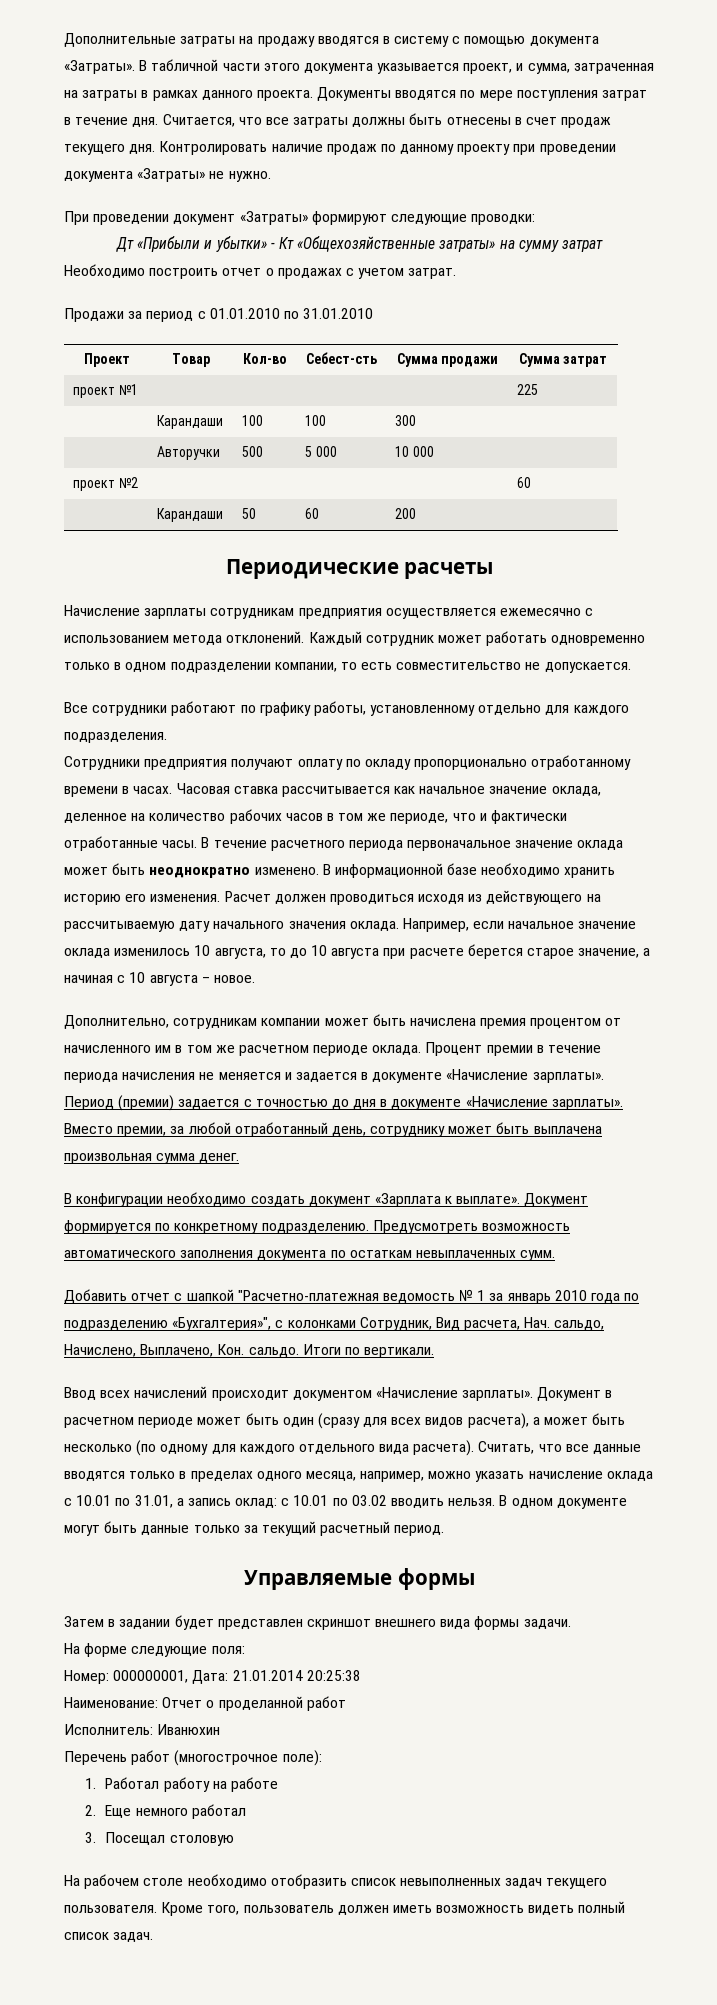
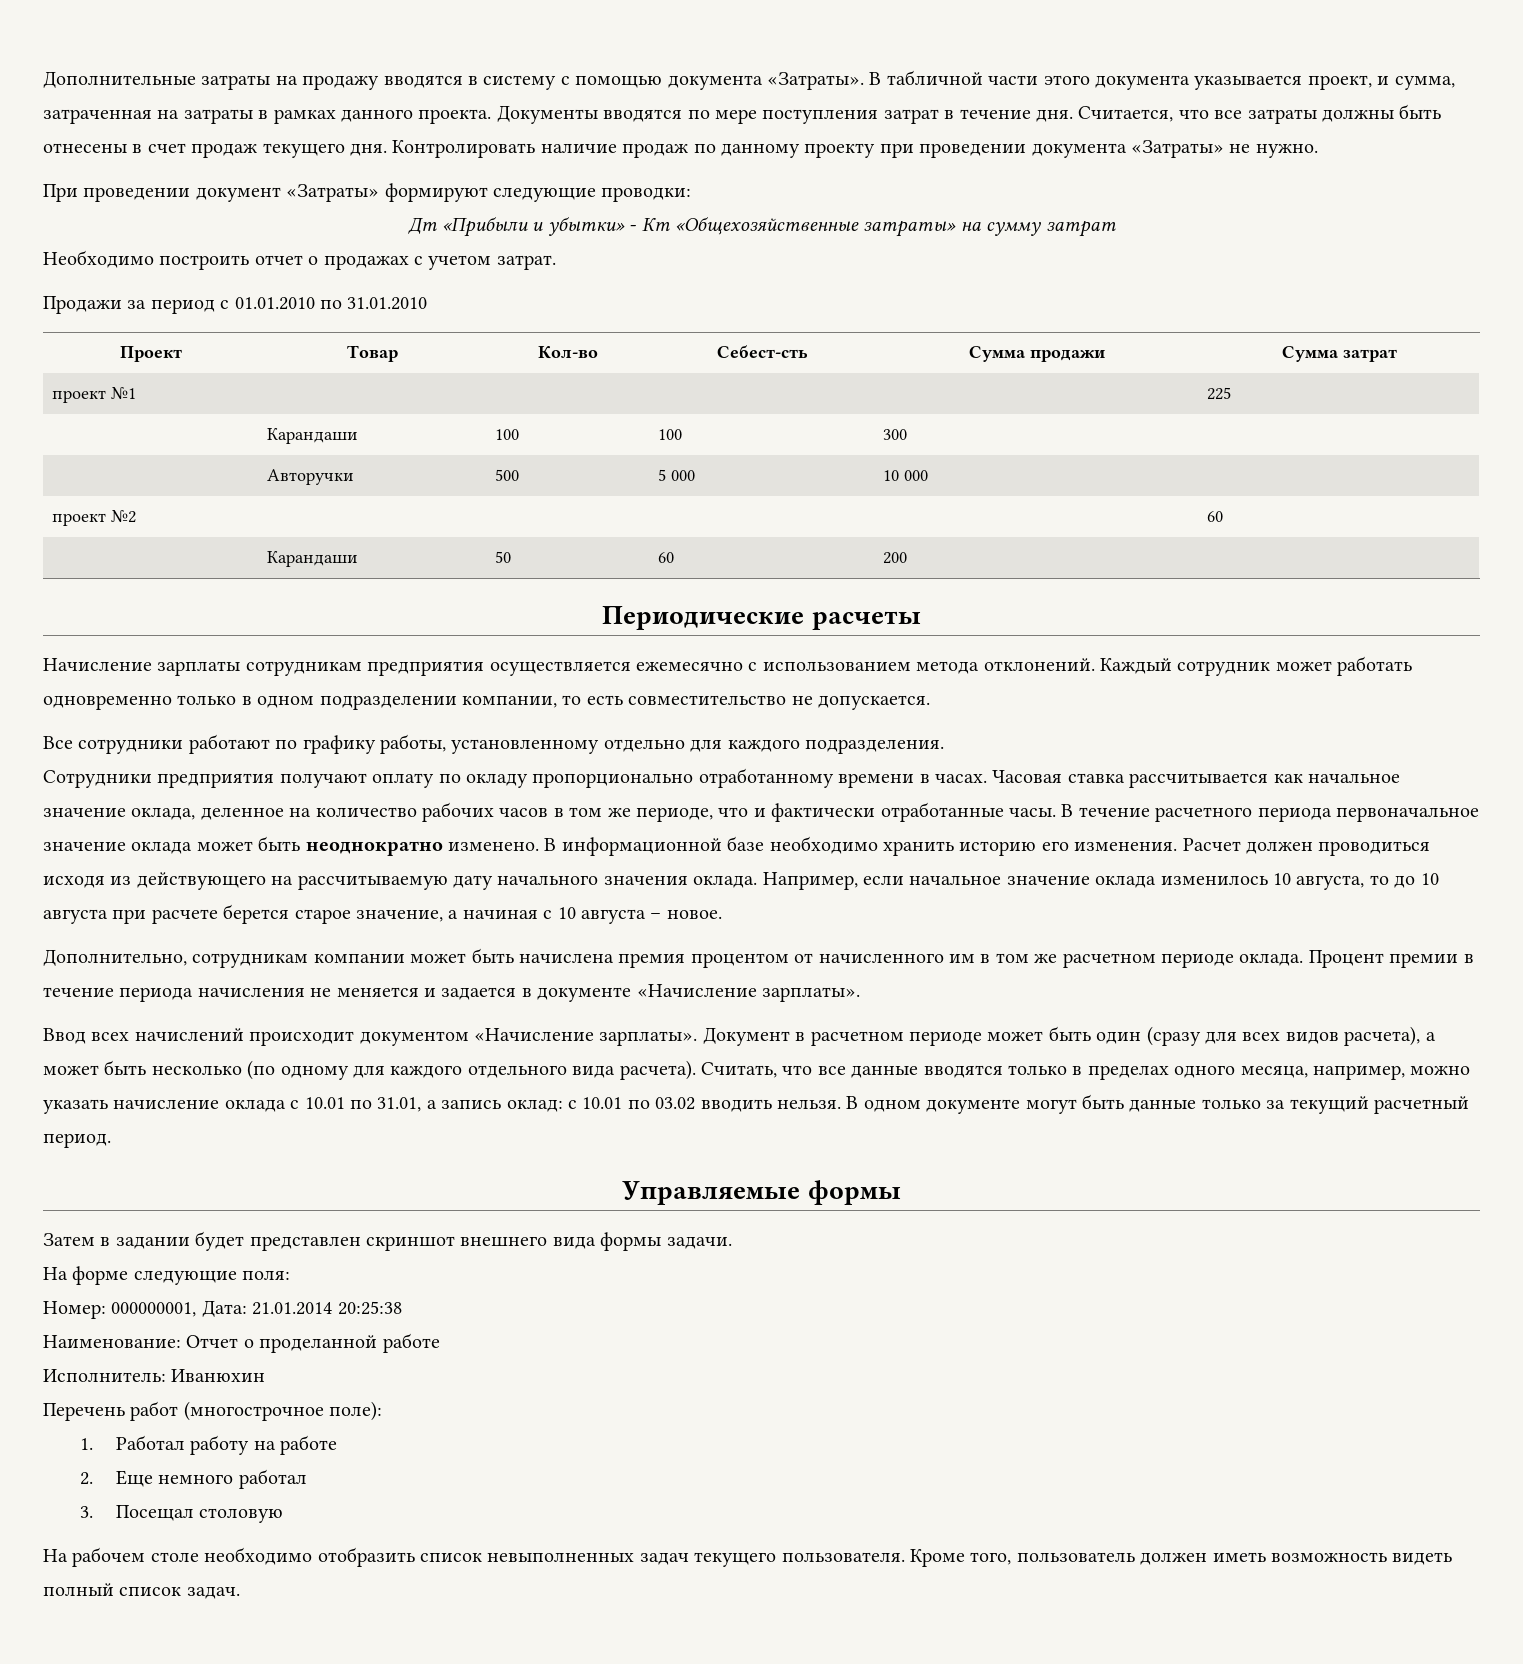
[64,1095,623,1111] [64,1122,602,1137] [64,1153,240,1164] [64,1192,589,1207] [64,1220,570,1234] [64,1250,556,1261] [64,1289,640,1304] [64,1317,605,1331] [64,1344,435,1358] Период (премии) задается с точностью до дня в документе «Начисление зарплаты». Вместо премии, за любой отработанный день, сотруднику может быть выплачена произвольная сумма денег. // В конфигурации необходимо создать документ «Зарплата к выплате». Документ формируется по конкретному подразделению. Предусмотреть возможность автоматического заполнения документа по остаткам невыплаченных сумм. // Добавить отчет с шапкой "Расчетно-платежная ведомость № 1 за январь 2010 года по подразделению «Бухгалтерия»", с колонками Сотрудник, Вид расчета, Нач. сальдо, Начислено, Выплачено, Кон. сальдо. Итоги по вертикали. -> (860, 994) none
[306,1696,346,1711] работ -> [382,1333,440,1353] работе

